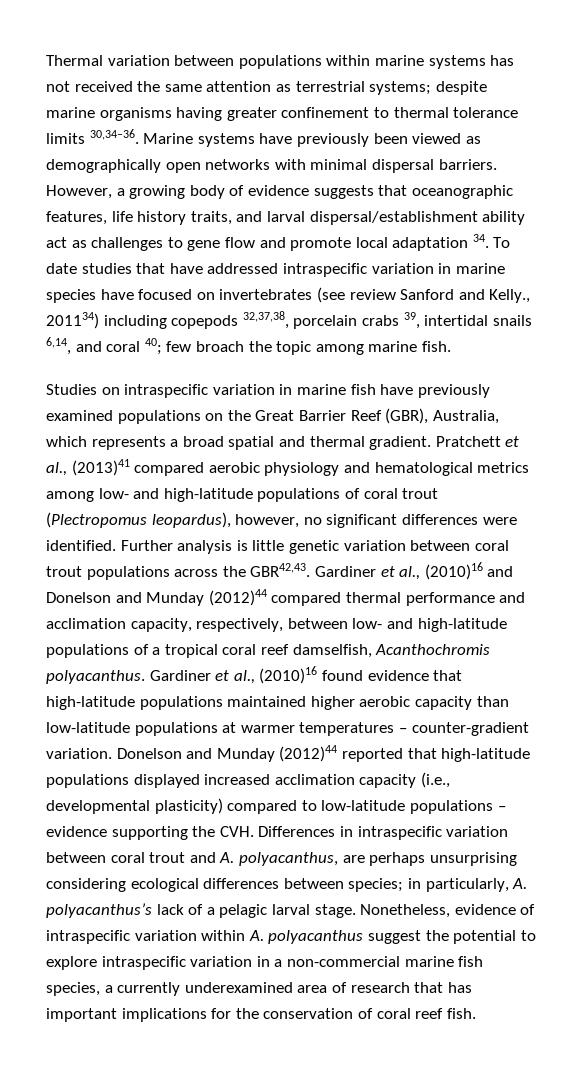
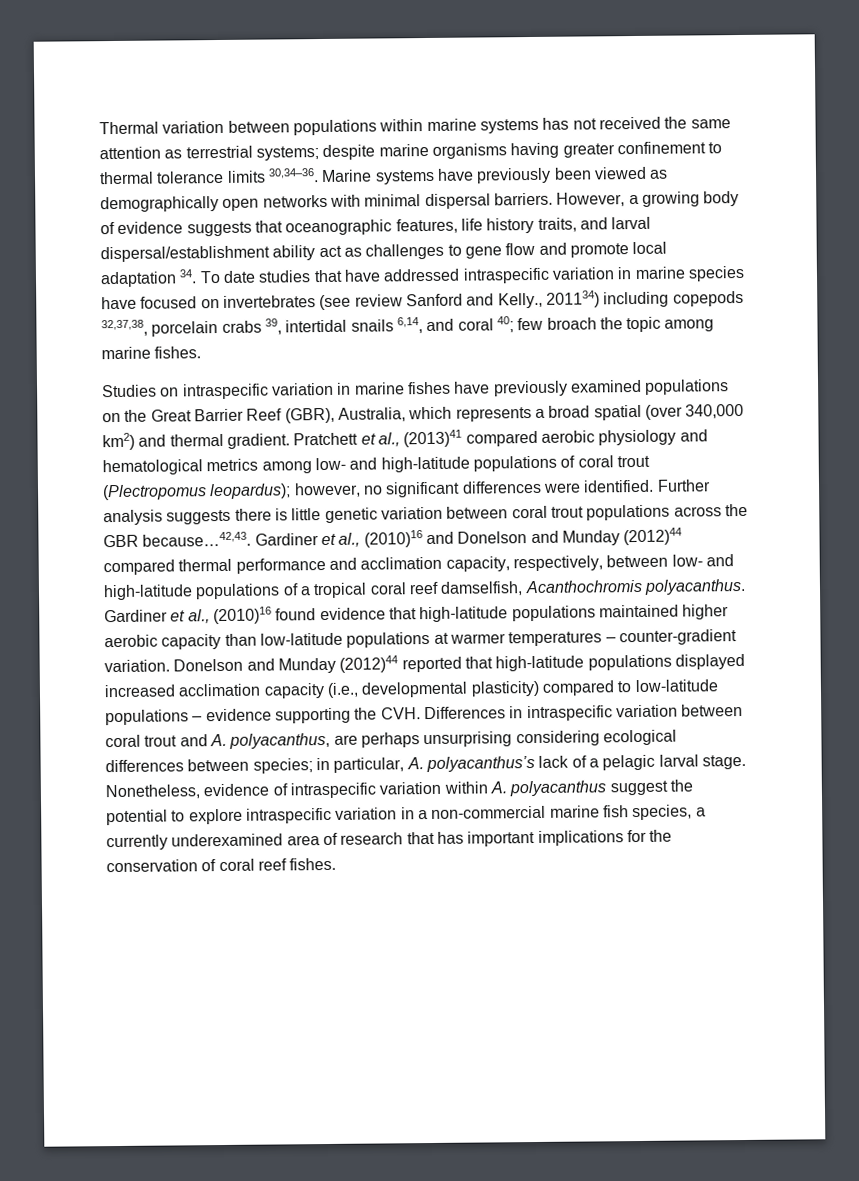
[421,341,451,352] fish. -> [154,346,202,359] fishes.
[350,384,376,395] fish -> [406,381,451,395] fishes
(275, 443) none -> [644,403,745,420] [102,432,135,451] (over 340,000 km2)
[151,512,231,528] leopardus), -> [209,483,292,500] leopardus);
(233, 547) none -> [166,508,272,525] suggests there
[250,563,311,577] GBR42,43. -> [103,531,252,548] GBR because…42,43.
[425,878,509,892] particularly, -> [333,757,405,773] particular,
[446,1008,476,1019] fish. -> [289,857,337,871] fishes.

